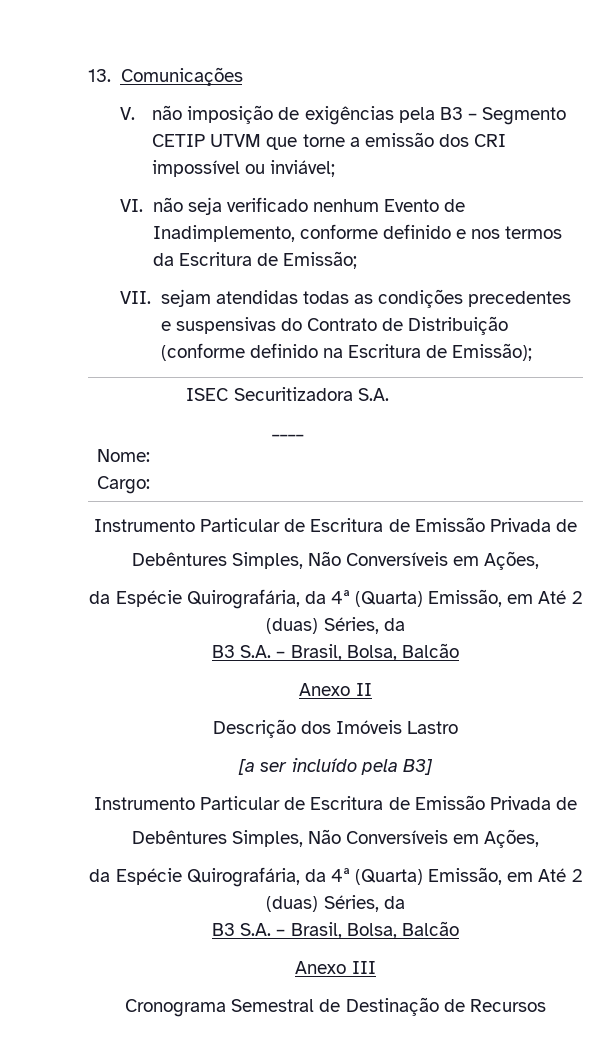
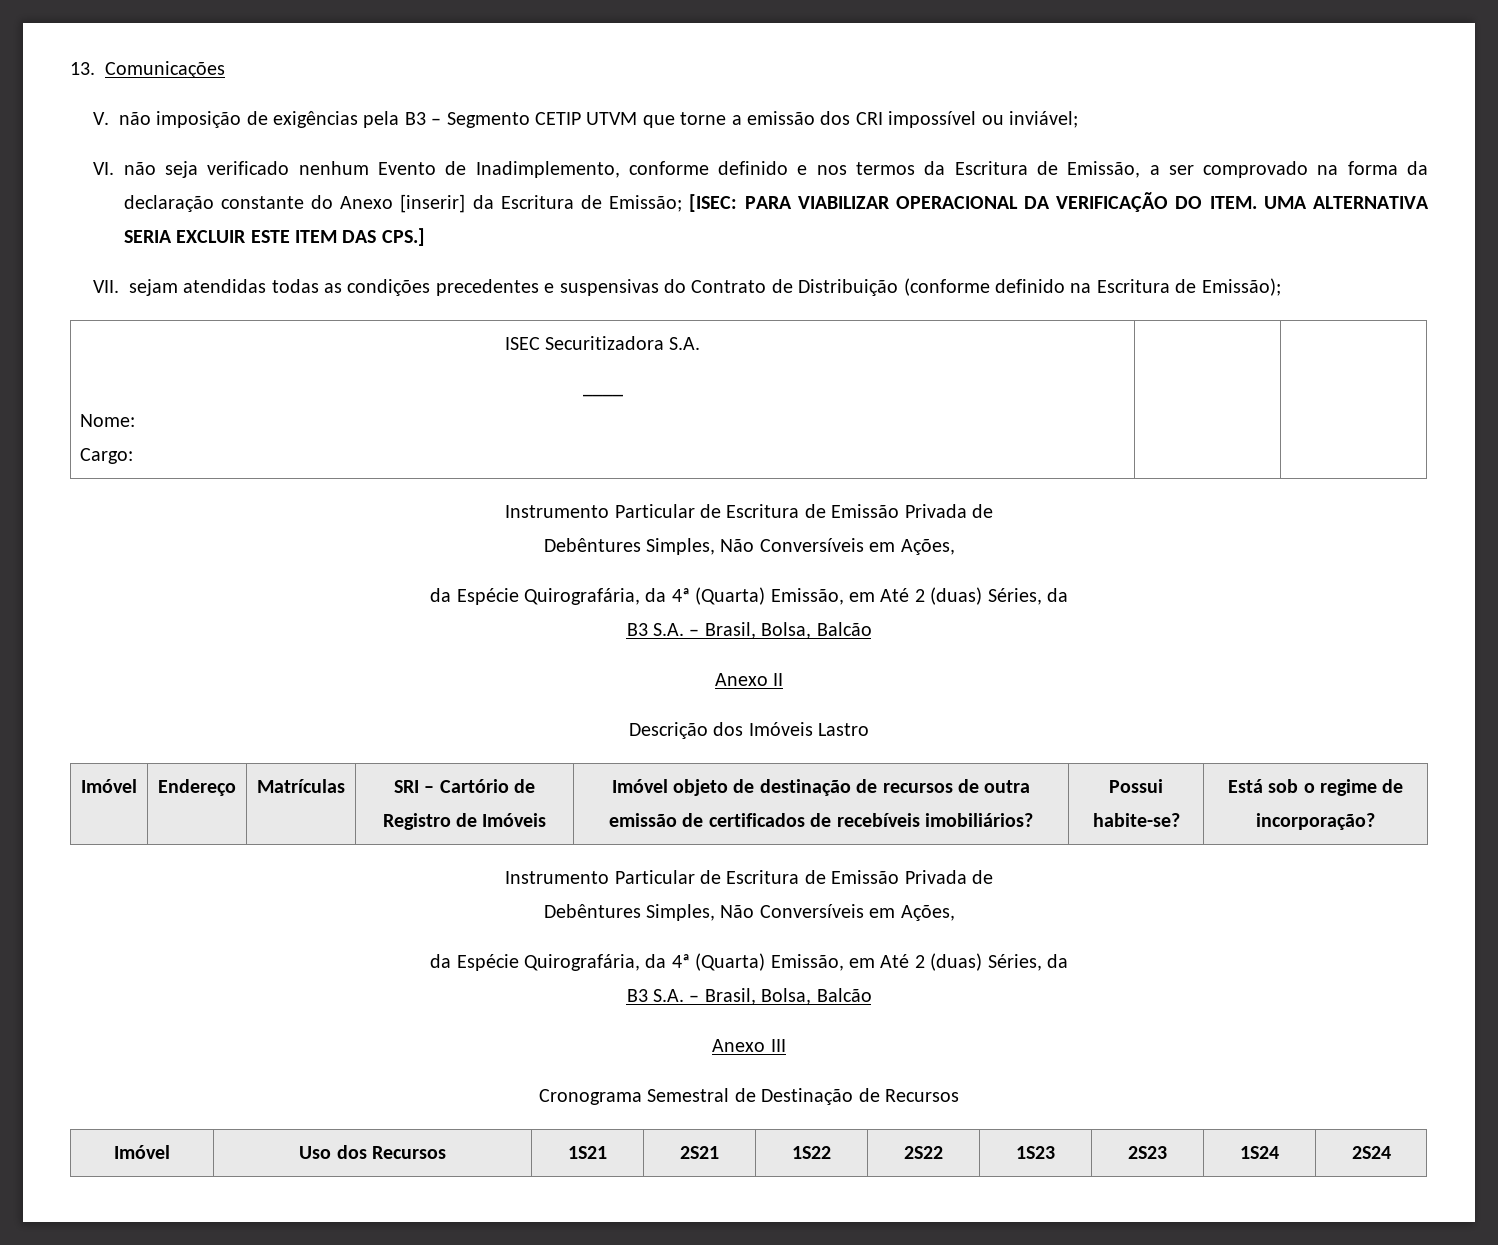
[282,251,357,269] Emissão; -> [1067,161,1428,178] [123,192,1429,213] [123,228,425,246] Emissão, a ser comprovado na forma da declaração constante do Anexo [inserir] da Escritura de Emissão; [ISEC: PARA VIABILIZAR OPERACIONAL DA VERIFICAÇÃO DO ITEM. UMA ALTERNATIVA SERIA EXCLUIR ESTE ITEM DAS CPS.]
[238,758,433,775] // [a ser incluído pela B3] -> [81,779,137,793] [158,779,236,796] [257,779,345,793] [393,779,536,793] [382,813,547,830] [611,779,1031,796] [609,813,1033,827] [1109,779,1163,793] [1092,813,1180,827] [1227,779,1404,796] [1256,813,1375,830] // Imóvel | Endereço | Matrículas | SRI – Cartório de Registro de Imóveis | Imóvel objeto de destinação de recursos de outra emissão de certificados de recebíveis imobiliários? | Possui habite-se? | Está sob o regime de incorporação?
(546, 1005) none -> [114,1145,170,1159] [299,1145,446,1159] [568,1146,607,1159] [680,1146,719,1159] [792,1146,831,1159] [904,1146,943,1159] [1016,1146,1055,1159] [1128,1146,1167,1159] [1240,1146,1279,1159] [1351,1146,1391,1159] // Imóvel | Uso dos Recursos | 1S21 | 2S21 | 1S22 | 2S22 | 1S23 | 2S23 | 1S24 | 2S24

